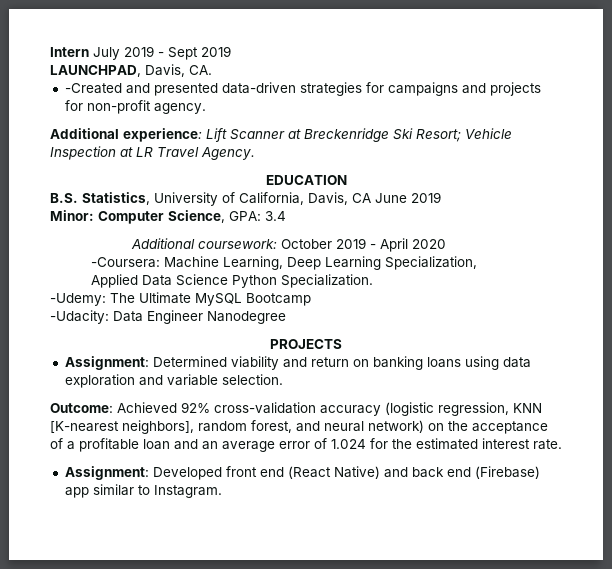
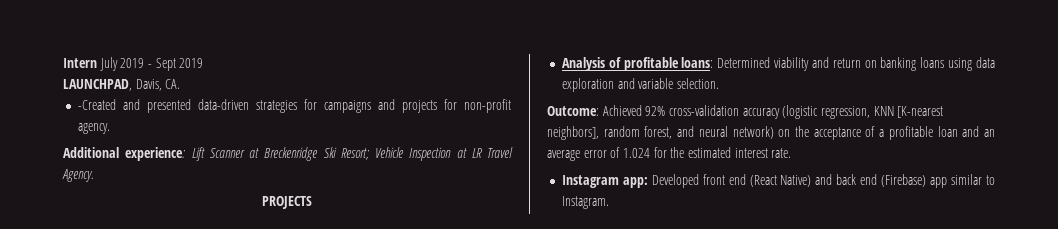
[265,175,347,185] [50,192,441,206] [50,210,286,224] [130,238,446,252] [90,256,477,270] [90,274,373,288] [50,292,311,306] [50,310,286,324] [270,339,342,349] [64,356,149,370] EDUCATION // B.S. Statistics, University of California, Davis, CA June 2019 // Minor: Computer Science, GPA: 3.4 // Additional coursework: October 2019 - April 2020 // -Coursera: Machine Learning, Deep Learning Specialization, // Applied Data Science Python Specialization. // -Udemy: The Ultimate MySQL Bootcamp // -Udacity: Data Engineer Nanodegree // PROJECTS // Assignment: -> [262,196,312,209] [561,57,714,71] PROJECTS // Analysis of profitable loans:
[64,466,149,480] Assignment: -> [561,175,648,188] Instagram app:

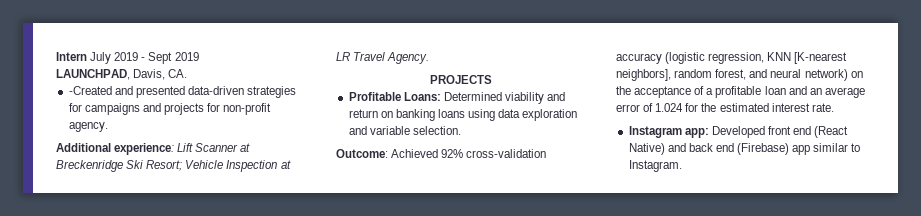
[561,57,714,71] Analysis of profitable loans: -> [348,92,441,101] Profitable Loans:

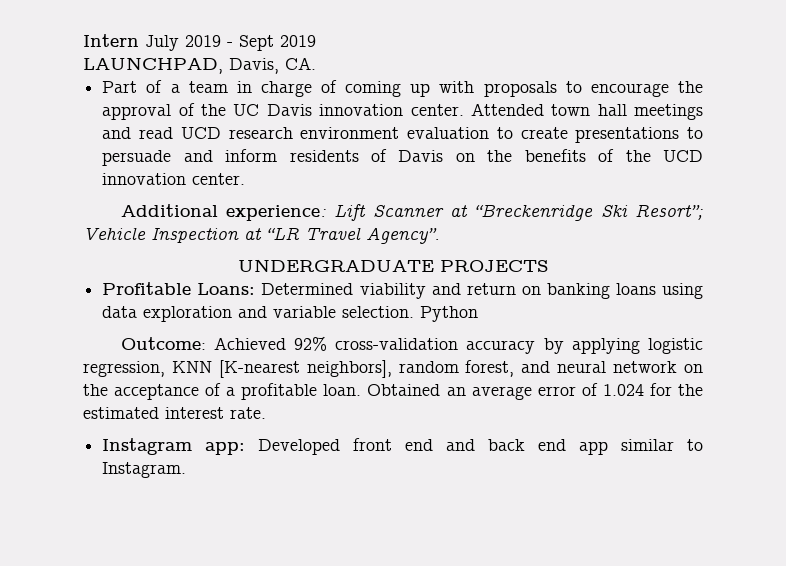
[68,86,297,98] [68,103,272,115] [68,122,108,132] -Created and presented data-driven strategies for campaigns and projects for non-profit agency. -> [102,80,703,97] [102,103,703,120] [102,127,703,143] [102,149,703,166] [102,173,246,185] Part of a team in charge of coming up with proposals to encourage the approval of the UC Davis innovation center. Attended town hall meetings and read UCD research environment evaluation to create presentations to persuade and inform residents of Davis on the benefits of the UCD innovation center.
[56,160,291,172] [336,52,430,64] Breckenridge Ski Resort; Vehicle Inspection at LR Travel Agency. // -> [474,204,703,221] [83,227,440,244] [237,259,434,272] “Breckenridge Ski Resort”; Vehicle Inspection at “LR Travel Agency”. // UNDERGRADUATE
(461, 130) none -> [420,306,479,322] Python
[665,52,706,64] (logistic -> [543,338,703,354] by applying logistic
[804,69,848,81] network) -> [613,361,678,373] network
[764,86,807,95] loan and -> [323,384,441,396] loan. Obtained
[814,126,849,138] [628,143,665,155] (React Native) -> (434, 445) none
[737,143,790,155] (Firebase) -> (567, 445) none

